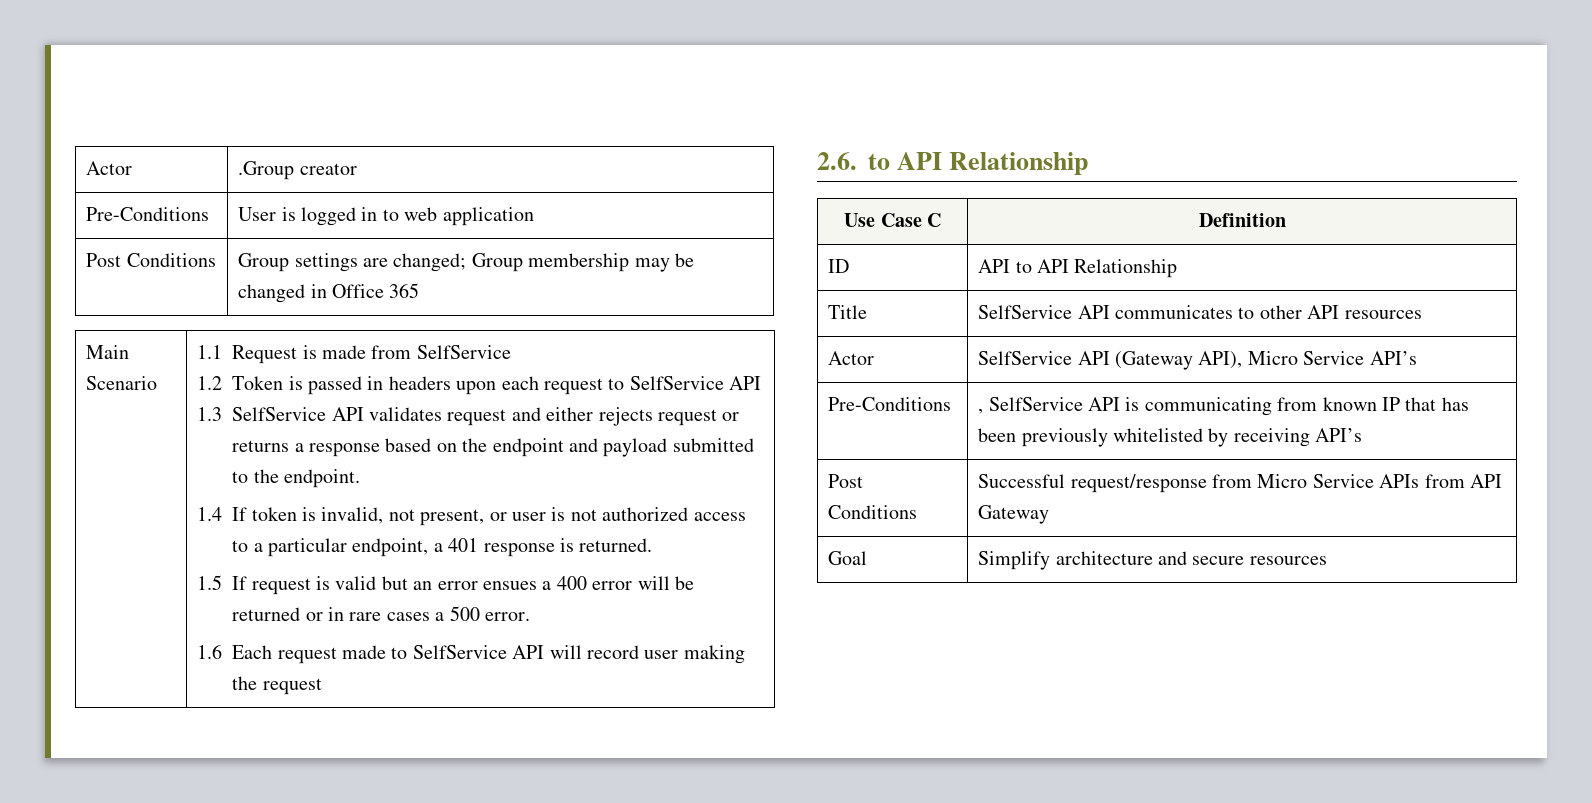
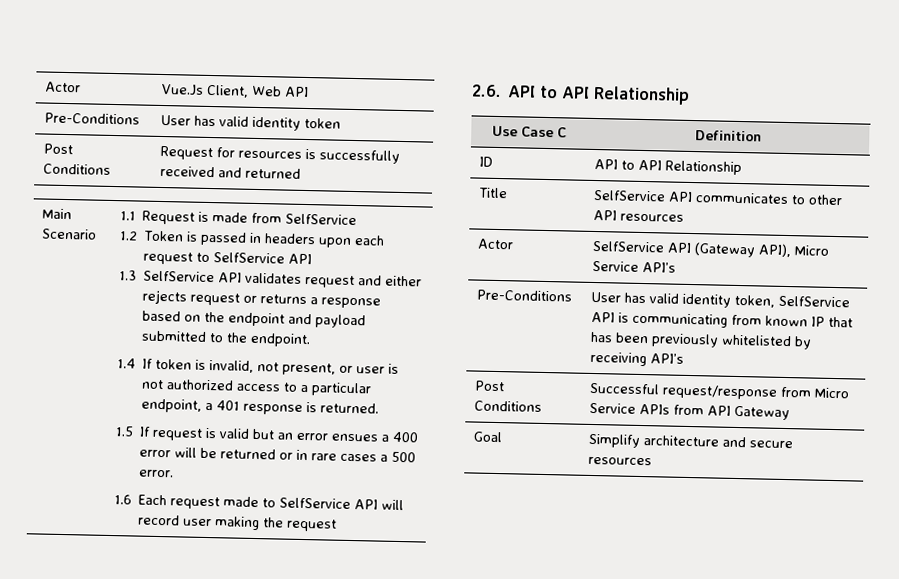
[86,161,133,175] [238,161,357,180] [86,207,210,221] [238,207,534,226] [86,253,216,267] [238,253,695,272] [238,283,420,303] Actor | .Group creator // Pre-Conditions | User is logged in to web application // Post Conditions | Group settings are changed; Group membership may be changed in Office 365 -> [45,81,82,93] [161,83,310,98] [44,112,141,125] [161,114,342,131] [43,143,74,155] [43,163,112,175] [160,145,401,164] [160,165,302,179] Actor | Vue.Js Client, Web API // Pre-Conditions | User has valid identity token // Post Conditions | Request for resources is successfully received and returned
(857, 161) none -> [508,85,537,98] API
[978,408,984,414] , -> [591,291,776,308] User has valid identity token,

